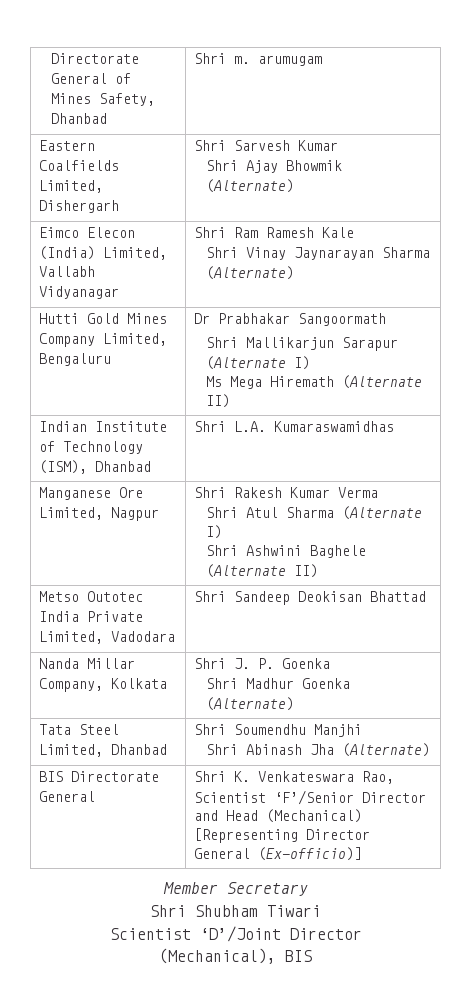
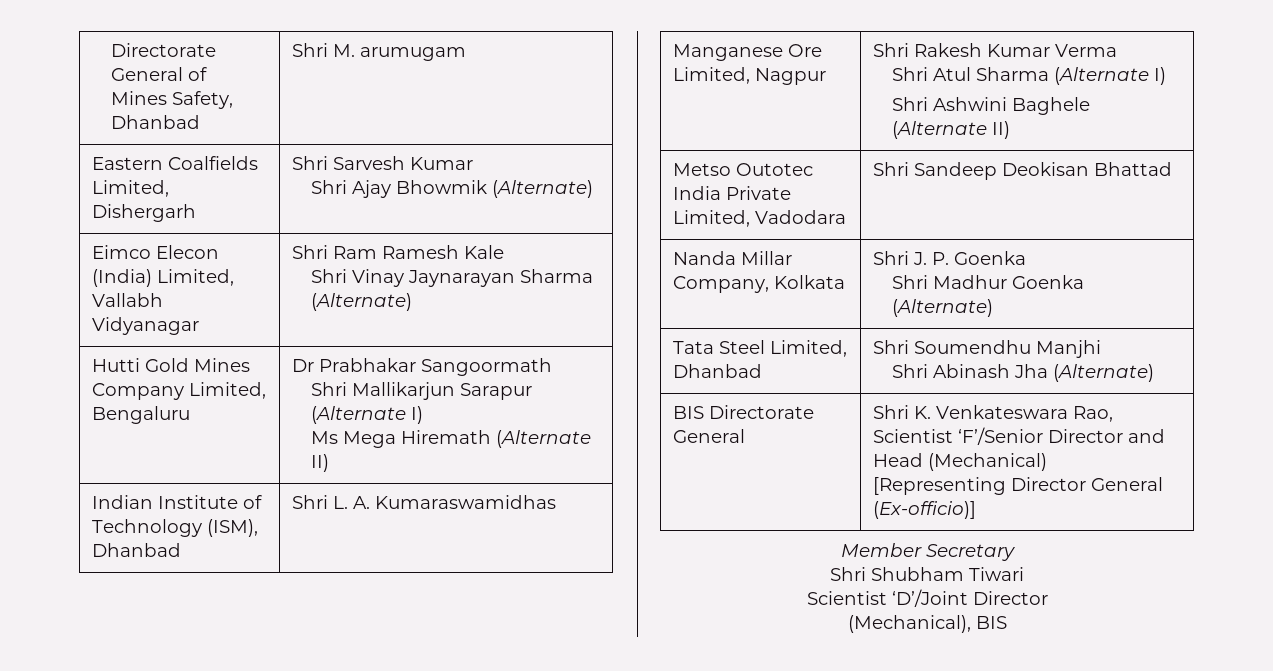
[233,56,250,64] m. -> [333,44,356,57] M.
[233,421,266,432] L.A. -> [333,496,371,509] L. A.

